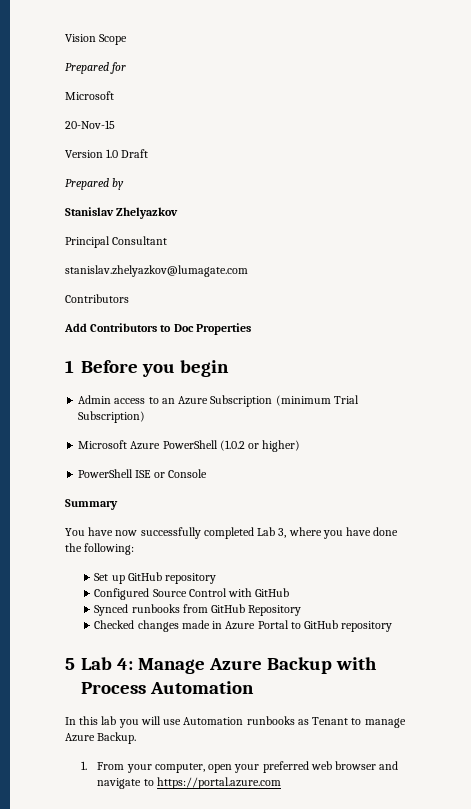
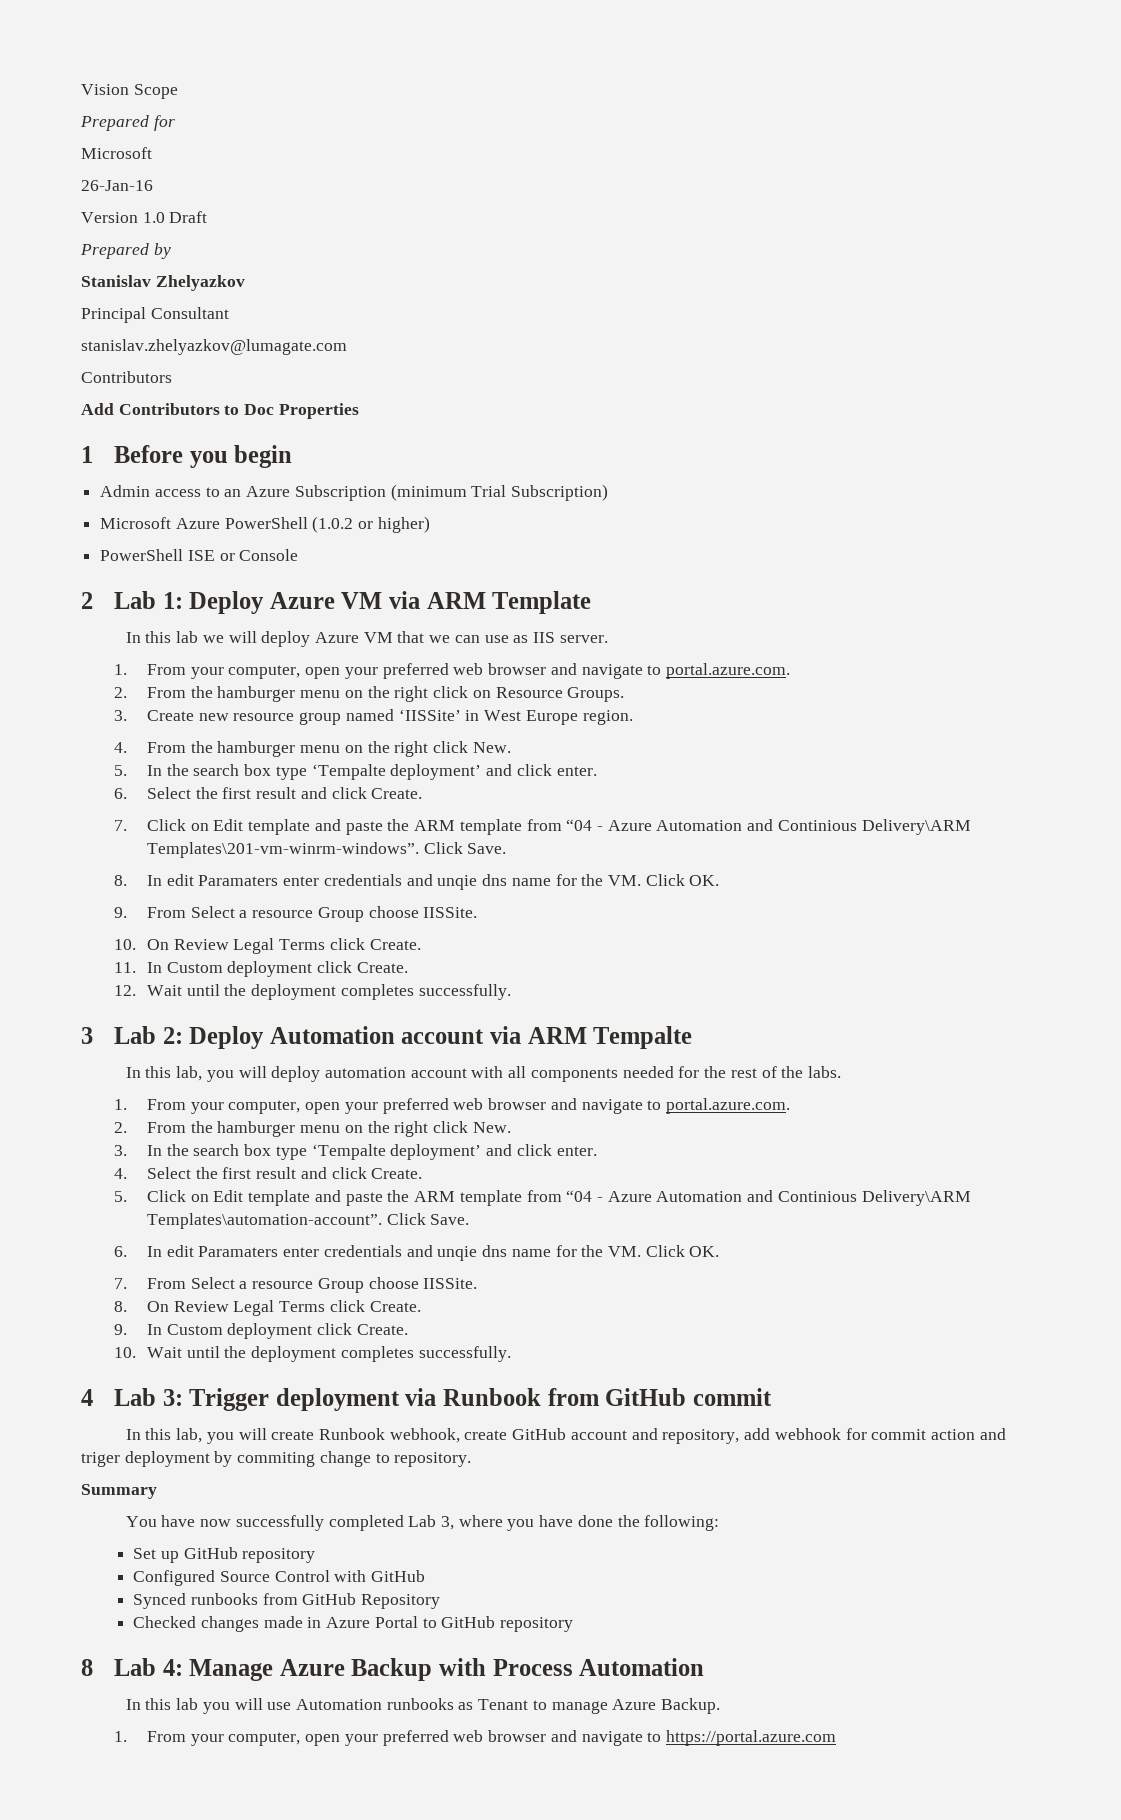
[65,120,115,129] 20-Nov-15 -> [81,180,153,191] 26-Jan-16
(207, 473) none -> [81,591,592,614] [125,631,608,647] [114,663,791,679] [114,686,625,702] [114,709,633,725] [114,741,511,757] [114,764,597,780] [114,787,423,799] [114,819,971,835] [147,842,507,858] [114,874,720,890] [114,906,478,922] [114,938,421,954] [114,961,408,977] [114,984,511,1000] [81,1026,693,1049] [125,1066,841,1082] [114,1098,791,1114] [114,1121,511,1137] [114,1144,597,1160] [114,1167,423,1179] [114,1190,971,1206] [147,1213,470,1229] [114,1245,720,1261] [114,1277,478,1293] [114,1300,421,1316] [114,1323,408,1339] [114,1346,511,1362] [81,1388,772,1411] [125,1428,1006,1444] [81,1451,472,1467] // 2 Lab 1: Deploy Azure VM via ARM Template // In this lab we will deploy Azure VM that we can use as IIS server. // 1. From your computer, open your preferred web browser and navigate to portal.azure.com. // 2. From the hamburger menu on the right click on Resource Groups. // 3. Create new resource group named ‘IISSite’ in West Europe region. // 4. From the hamburger menu on the right click New. // 5. In the search box type ‘Tempalte deployment’ and click enter. // 6. Select the first result and click Create. // 7. Click on Edit template and paste the ARM template from “04 - Azure Automation and Continious Delivery\ARM Templates\201-vm-winrm-windows”. Click Save. // 8. In edit Paramaters enter credentials and unqie dns name for the VM. Click OK. // 9. From Select a resource Group choose IISSite. // 10. On Review Legal Terms click Create. // 11. In Custom deployment click Create. // 12. Wait until the deployment completes successfully. // 3 Lab 2: Deploy Automation account via ARM Tempalte // In this lab, you will deploy automation account with all components needed for the rest of the labs. // 1. From your computer, open your preferred web browser and navigate to portal.azure.com. // 2. From the hamburger menu on the right click New. // 3. In the search box type ‘Tempalte deployment’ and click enter. // 4. Select the first result and click Create. // 5. Click on Edit template and paste the ARM template from “04 - Azure Automation and Continious Delivery\ARM Templates\automation-account”. Click Save. // 6. In edit Paramaters enter credentials and unqie dns name for the VM. Click OK. // 7. From Select a resource Group choose IISSite. // 8. On Review Legal Terms click Create. // 9. In Custom deployment click Create. // 10. Wait until the deployment completes successfully. // 4 Lab 3: Trigger deployment via Runbook from GitHub commit // In this lab, you will create Runbook webhook, create GitHub account and repository, add webhook for commit action and triger deployment by commiting change to repository.
[65,658,75,670] 5 -> [81,1659,93,1676] 8

